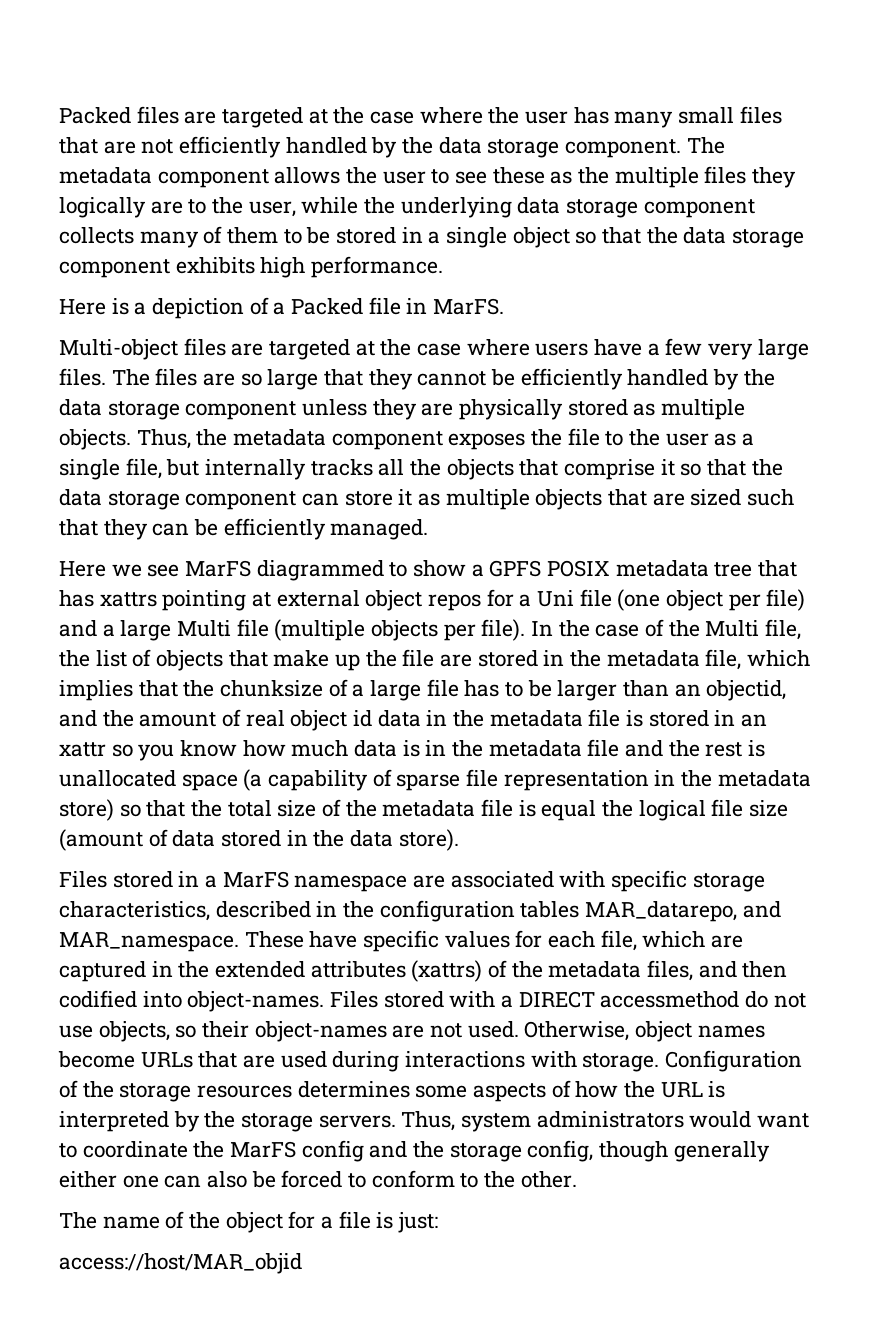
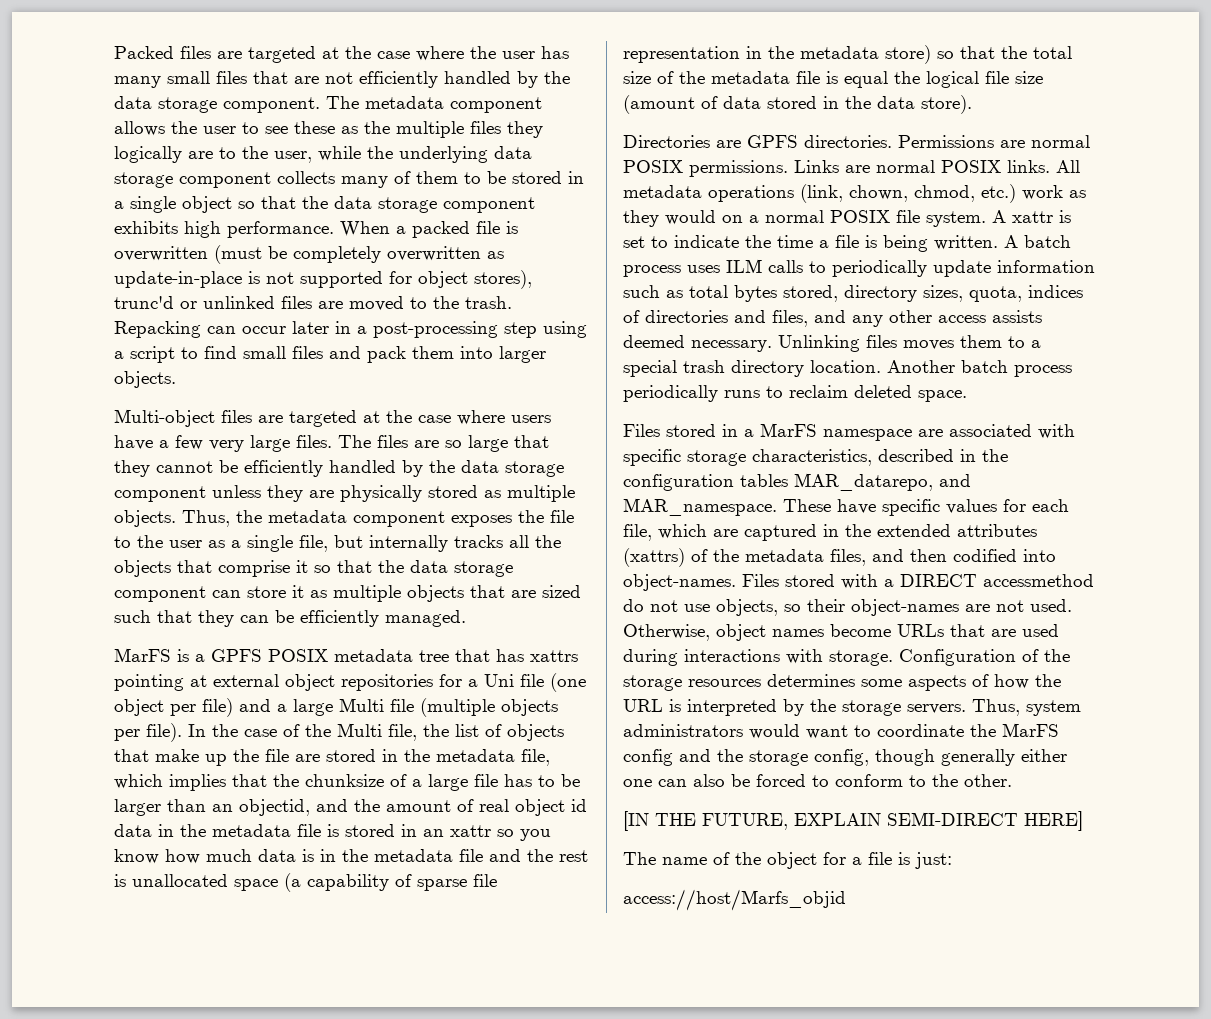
[59,297,505,319] // Here is a depiction of a Packed file in MarFS. -> [340,221,518,238] [114,245,504,264] [114,270,532,289] [114,296,512,311] [114,321,587,338] [114,346,546,363] [114,371,176,388] When a packed file is overwritten (must be completely overwritten as update-in-place is not supported for object stores), trunc'd or unlinked files are moved to the trash. Repacking can occur later in a post-processing step using a script to find small files and pack them into larger objects.
[59,560,467,581] Here we see MarFS diagrammed to show -> [114,648,189,662] MarFS is
[428,594,482,611] repos -> [341,674,433,691] repositories
(459, 840) none -> [623,135,1090,148] [623,160,1080,177] [623,184,1086,203] [623,210,1071,227] [623,235,1071,252] [623,259,1095,277] [623,285,1083,302] [623,310,1042,327] [623,335,1041,352] [623,360,1072,377] [623,385,967,402] // Directories are GPFS directories. Permissions are normal POSIX permissions. Links are normal POSIX links. All metadata operations (link, chown, chmod, etc.) work as they would on a normal POSIX file system. A xattr is set to indicate the time a file is being written. A batch process uses ILM calls to periodically update information such as total bytes stored, directory sizes, quota, indices of directories and files, and any other access assists deemed necessary. Unlinking files moves them to a special trash directory location. Another batch process periodically runs to reclaim deleted space.
(577, 1179) none -> [623,811,1083,831] // [IN THE FUTURE, EXPLAIN SEMI-DIRECT HERE]
[59,1253,302,1274] access://host/MAR_objid -> [623,889,846,911] access://host/Marfs_objid

